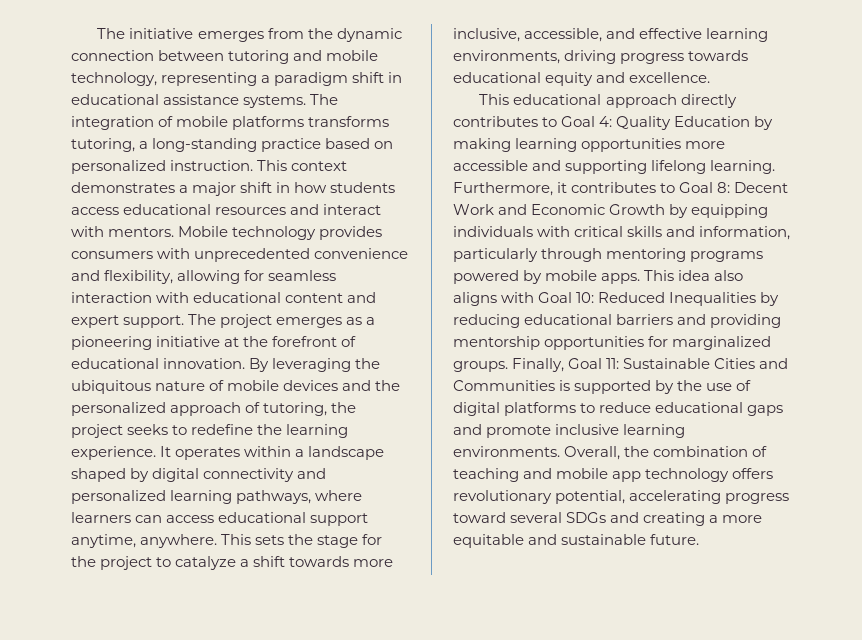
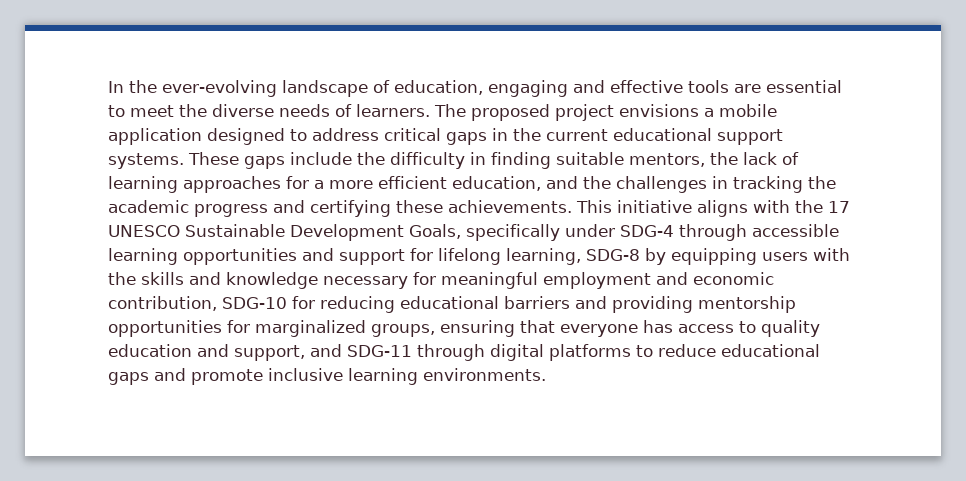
[97,28,402,42] [71,50,379,64] [71,72,403,86] [71,94,339,108] [71,116,390,130] [71,138,394,152] [71,160,348,174] [71,182,396,196] [71,204,382,215] [71,226,383,240] [71,248,409,262] [71,270,337,284] [71,292,377,303] [71,314,376,328] [71,336,357,350] [71,358,381,372] [71,380,401,394] [71,402,357,416] [71,424,349,438] [71,446,385,460] [71,468,327,482] [71,490,363,504] [71,512,369,526] [71,534,383,548] [71,556,394,570] [453,28,769,42] [453,50,749,64] [453,72,711,86] [479,94,737,108] [453,116,774,130] [453,138,726,152] [453,160,776,174] [453,182,789,196] [453,204,769,218] [453,226,791,240] [453,248,764,262] [453,270,744,284] [453,292,780,306] The initiative emerges from the dynamic connection between tutoring and mobile technology, representing a paradigm shift in educational assistance systems. The integration of mobile platforms transforms tutoring, a long-standing practice based on personalized instruction. This context demonstrates a major shift in how students access educational resources and interact with mentors. Mobile technology provides consumers with unprecedented convenience and flexibility, allowing for seamless interaction with educational content and expert support. The project emerges as a pioneering initiative at the forefront of educational innovation. By leveraging the ubiquitous nature of mobile devices and the personalized approach of tutoring, the project seeks to redefine the learning experience. It operates within a landscape shaped by digital connectivity and personalized learning pathways, where learners can access educational support anytime, anywhere. This sets the stage for the project to catalyze a shift towards more inclusive, accessible, and effective learning environments, driving progress towards educational equity and excellence. // This educational approach directly contributes to Goal 4: Quality Education by making learning opportunities more accessible and supporting lifelong learning. Furthermore, it contributes to Goal 8: Decent Work and Economic Growth by equipping individuals with critical skills and information, particularly through mentoring programs powered by mobile apps. This idea also aligns with Goal 10: Reduced Inequalities by -> [108,80,842,97] [108,104,777,121] [108,128,783,145] [108,152,799,169] [108,176,836,193] [108,200,850,217] [108,224,839,241] [108,248,850,265] [108,272,774,289] [108,296,315,311] In the ever-evolving landscape of education, engaging and effective tools are essential to meet the diverse needs of learners. The proposed project envisions a mobile application designed to address critical gaps in the current educational support systems. These gaps include the difficulty in finding suitable mentors, the lack of learning approaches for a more efficient education, and the challenges in tracking the academic progress and certifying these achievements. This initiative aligns with the 17 UNESCO Sustainable Development Goals, specifically under SDG-4 through accessible learning opportunities and support for lifelong learning, SDG-8 by equipping users with the skills and knowledge necessary for meaningful employment and economic contribution, SDG-10 for
[453,358,789,372] [453,380,752,394] groups. Finally, Goal 11: Sustainable Cities and Communities is supported by the use of -> [371,320,820,337] [108,344,485,361] groups, ensuring that everyone has access to quality education and support, and SDG-11 through
[564,446,768,460] [453,468,774,482] [453,490,790,504] [453,512,763,526] [453,534,700,548] Overall, the combination of teaching and mobile app technology offers revolutionary potential, accelerating progress toward several SDGs and creating a more equitable and sustainable future. -> (546, 374) none

